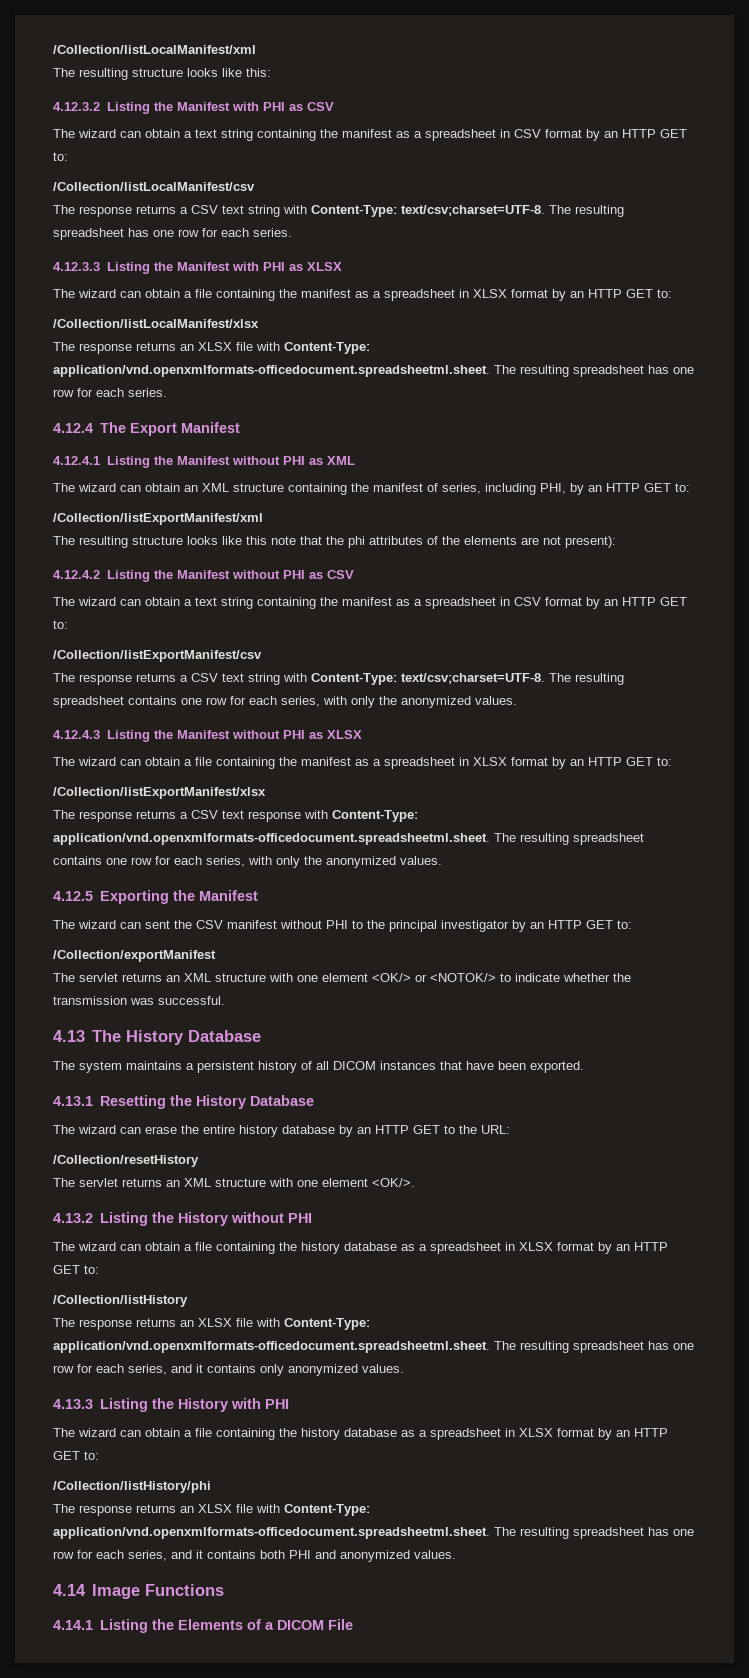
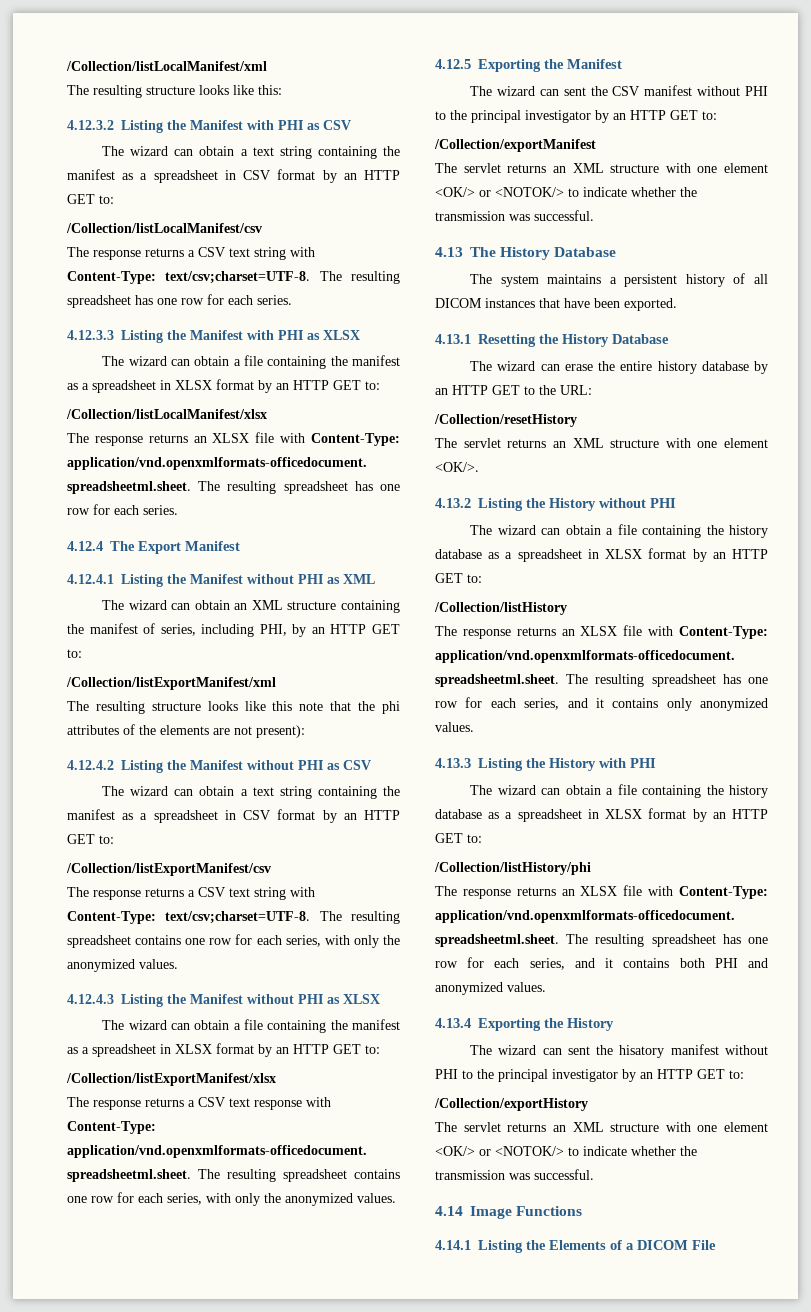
(456, 1554) none -> [435,1018,614,1031] [470,1044,768,1058] [435,1069,744,1082] [434,1098,588,1111] [435,1122,768,1132] [435,1146,697,1156] [435,1169,594,1180] // 4.13.4 Exporting the History // The wizard can sent the hisatory manifest without PHI to the principal investigator by an HTTP GET to: // /Collection/exportHistory // The servlet returns an XML structure with one element <OK/> or <NOTOK/> to indicate whether the transmission was successful.

